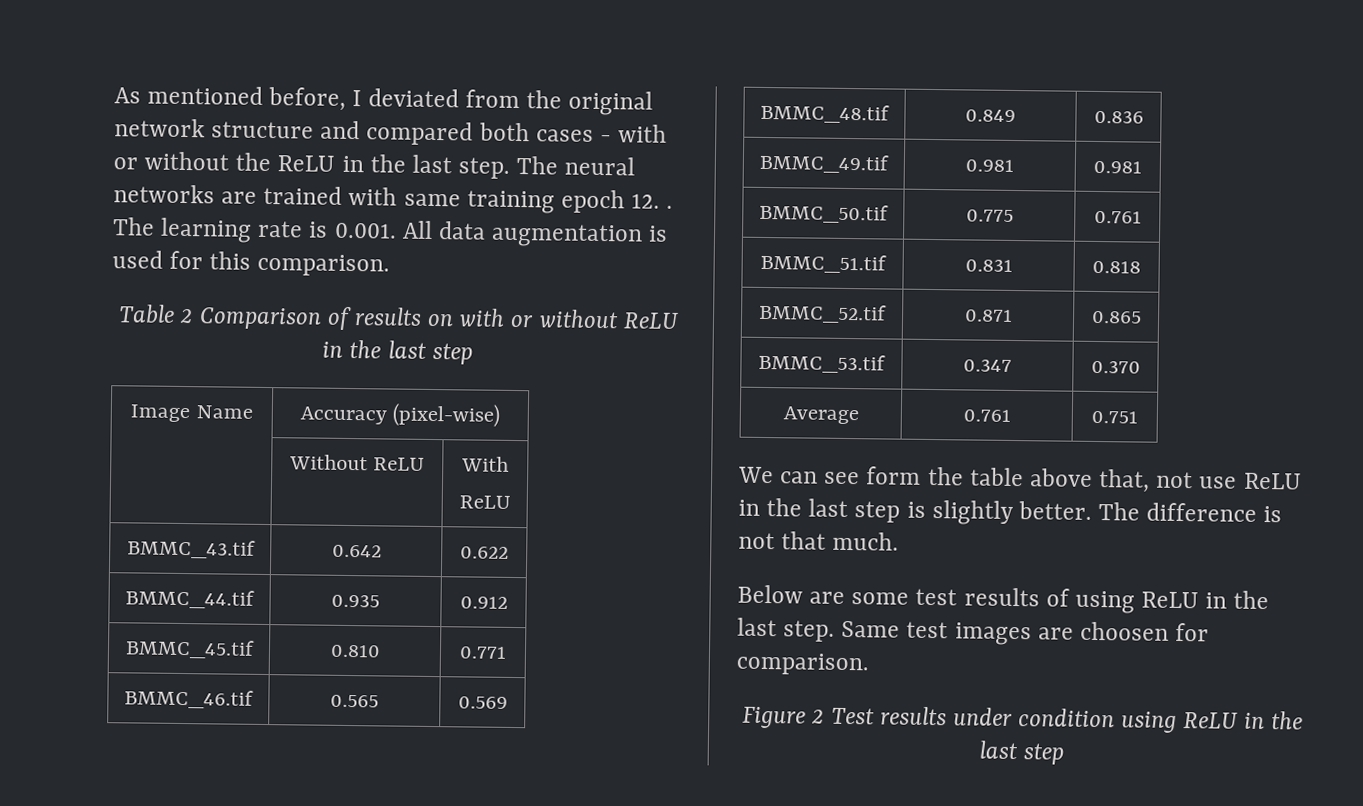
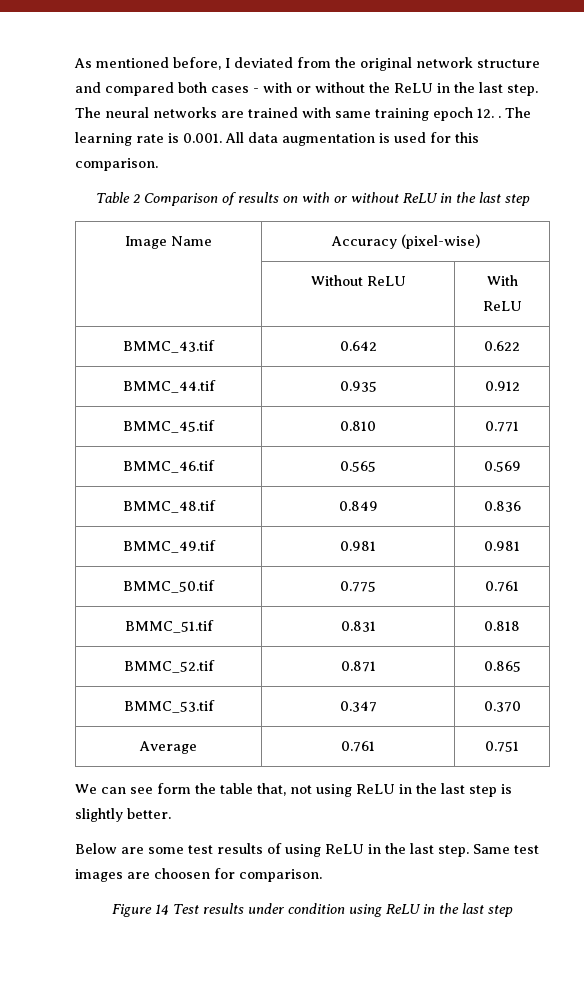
[1029,468,1093,487] above -> (253, 788) none
[1199,476,1238,489] use -> [316,784,352,797] using
[1098,502,1283,523] [738,531,900,551] The difference is not that much. -> (171, 813) none
[811,709,825,724] 2 -> [155,904,170,915] 14

